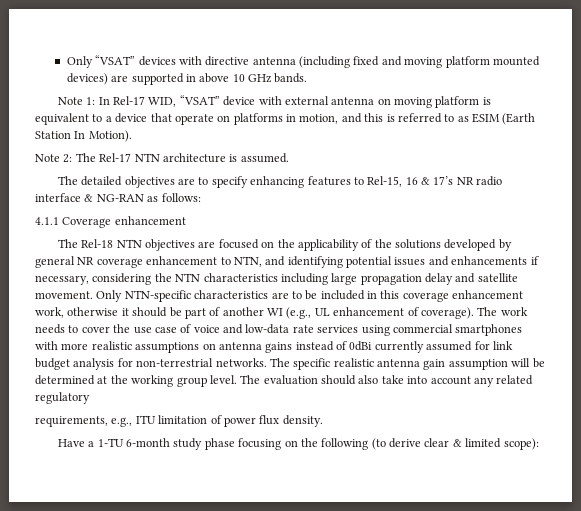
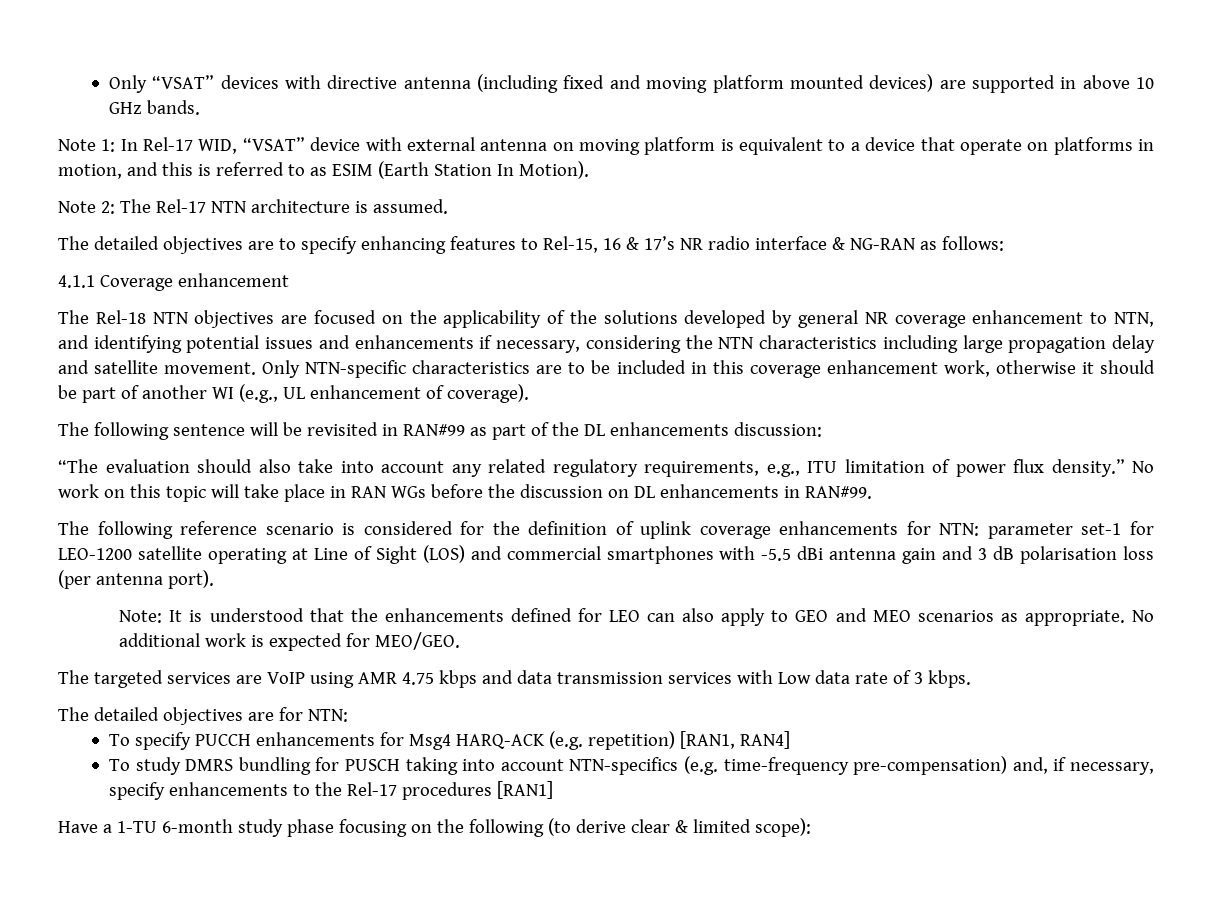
[477,307,528,316] [35,324,523,336] [35,341,513,353] [35,358,545,370] [35,375,261,387] The work needs to cover the use case of voice and low-data rate services using commercial smartphones with more realistic assumptions on antenna gains instead of 0dBi currently assumed for link budget analysis for non-terrestrial networks. The specific realistic antenna gain assumption will be determined at the working group level. The -> [58,422,822,440] [58,459,98,473] // The following sentence will be revisited in RAN#99 as part of the DL enhancements discussion: // “The
(90, 398) // -> (638, 468) none
[282,415,323,427] density. -> [1051,459,1154,477] [58,484,872,502] [58,521,1154,539] [58,545,1155,564] [58,570,214,589] [119,608,1154,626] [119,632,461,651] [58,670,971,688] [58,707,348,725] [108,731,790,750] [108,756,1154,775] [108,781,553,800] density.” No work on this topic will take place in RAN WGs before the discussion on DL enhancements in RAN#99. // The following reference scenario is considered for the definition of uplink coverage enhancements for NTN: parameter set-1 for LEO-1200 satellite operating at Line of Sight (LOS) and commercial smartphones with -5.5 dBi antenna gain and 3 dB polarisation loss (per antenna port). // Note: It is understood that the enhancements defined for LEO can also apply to GEO and MEO scenarios as appropriate. No additional work is expected for MEO/GEO. // The targeted services are VoIP using AMR 4.75 kbps and data transmission services with Low data rate of 3 kbps. // The detailed objectives are for NTN: // To specify PUCCH enhancements for Msg4 HARQ-ACK (e.g. repetition) [RAN1, RAN4] // To study DMRS bundling for PUSCH taking into account NTN-specifics (e.g. time-frequency pre-compensation) and, if necessary, specify enhancements to the Rel-17 procedures [RAN1]

